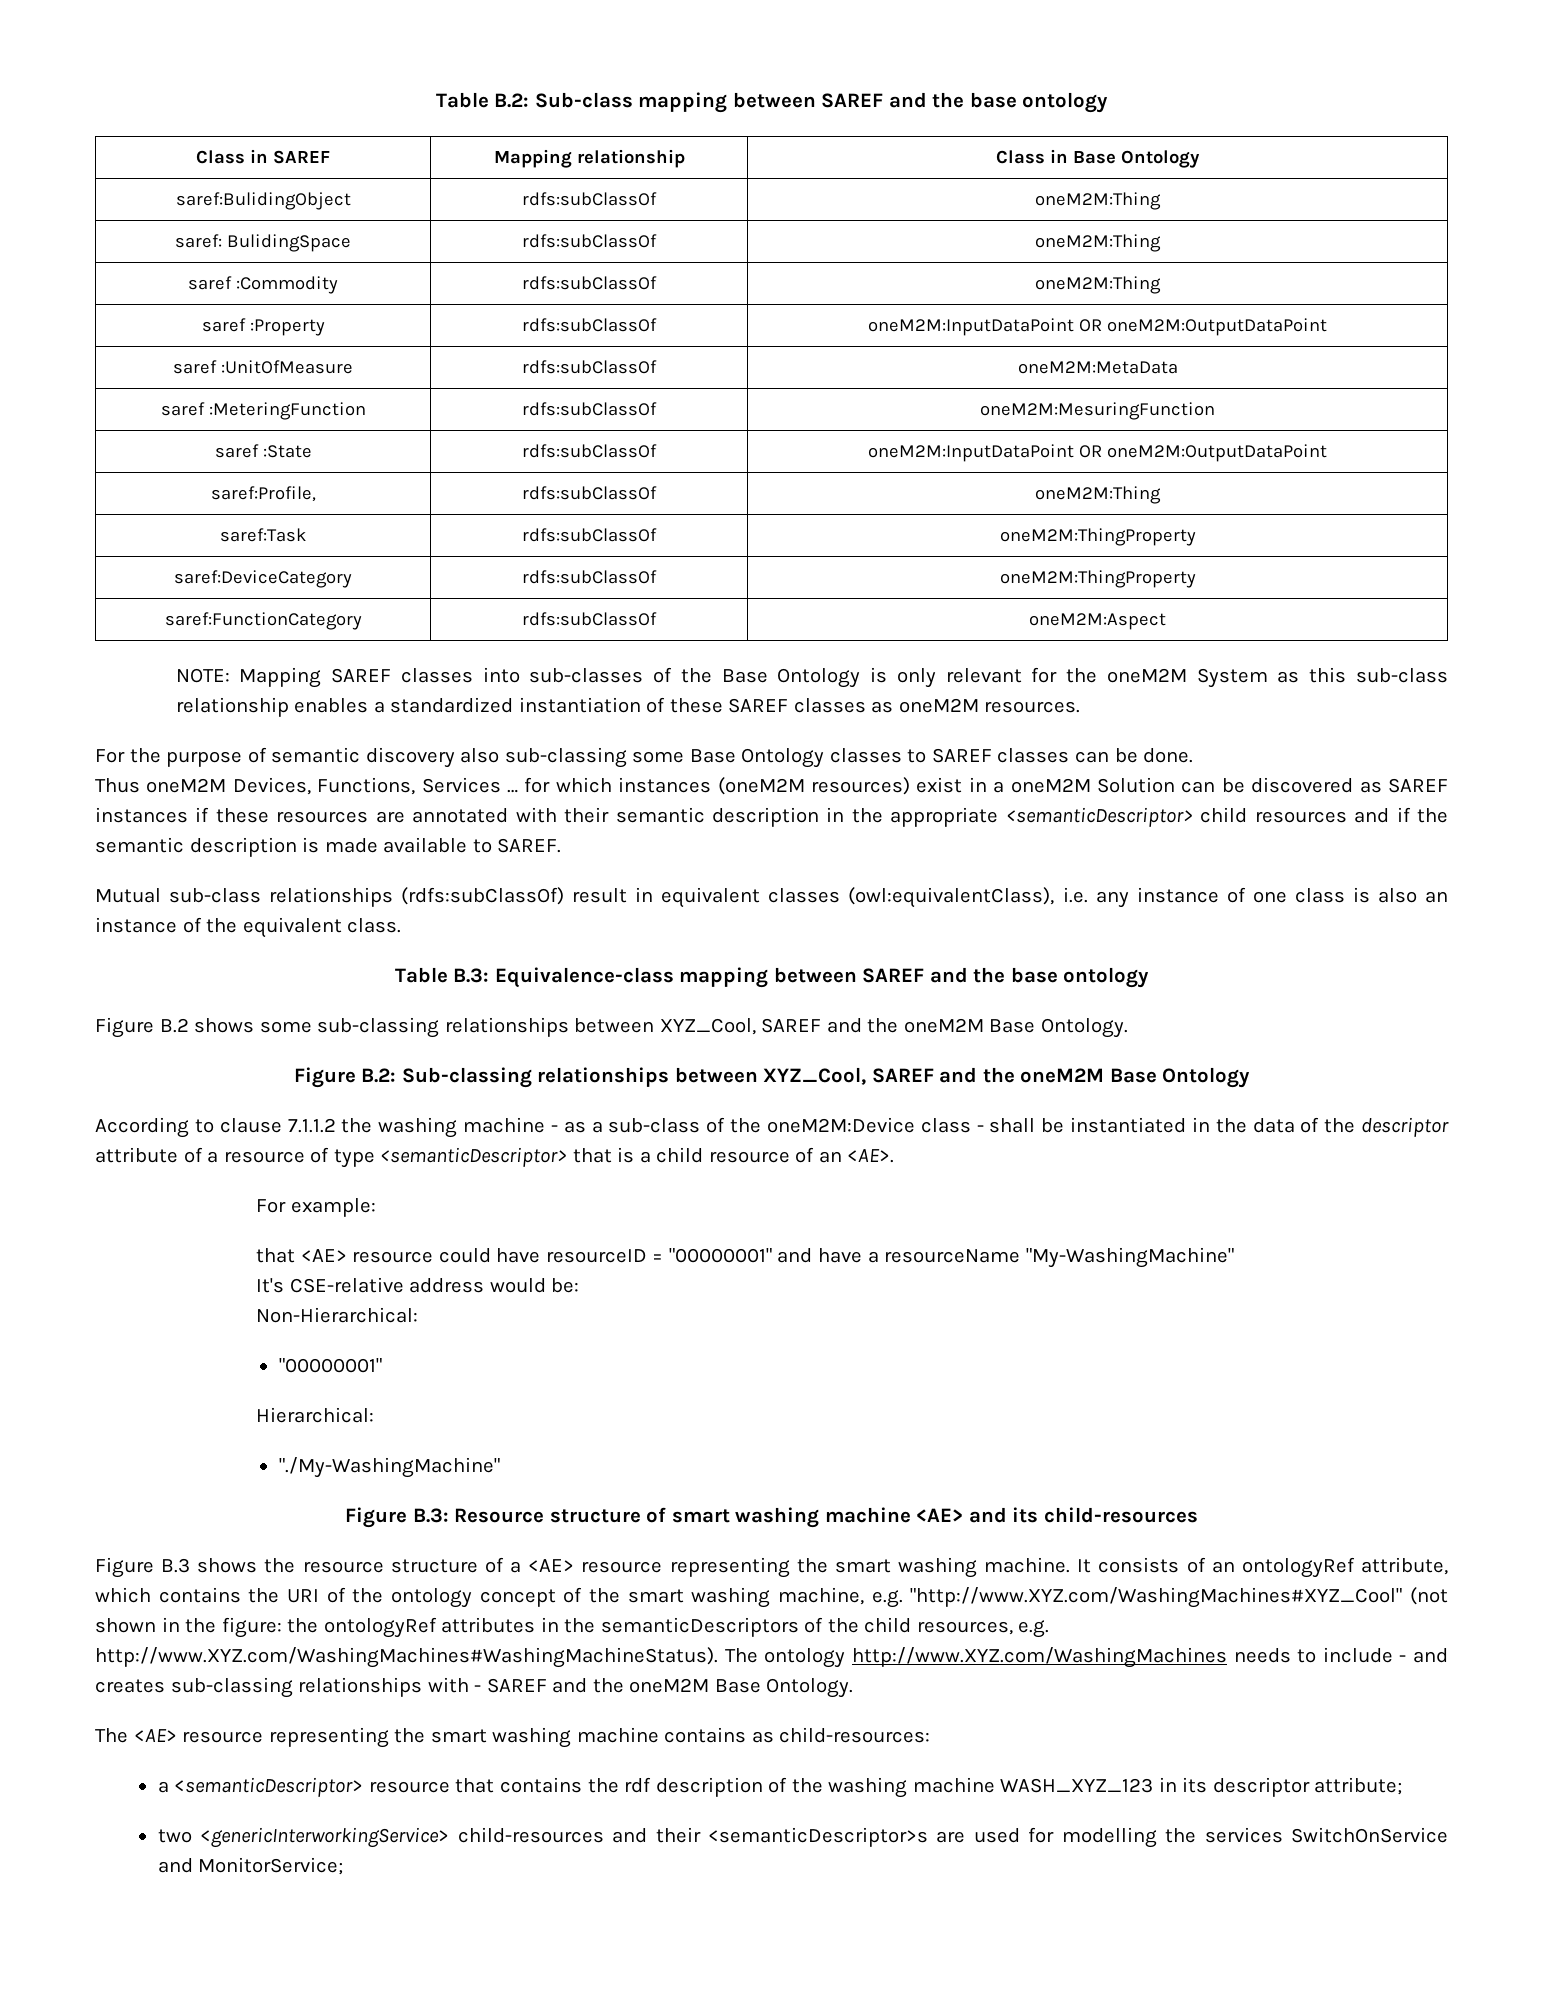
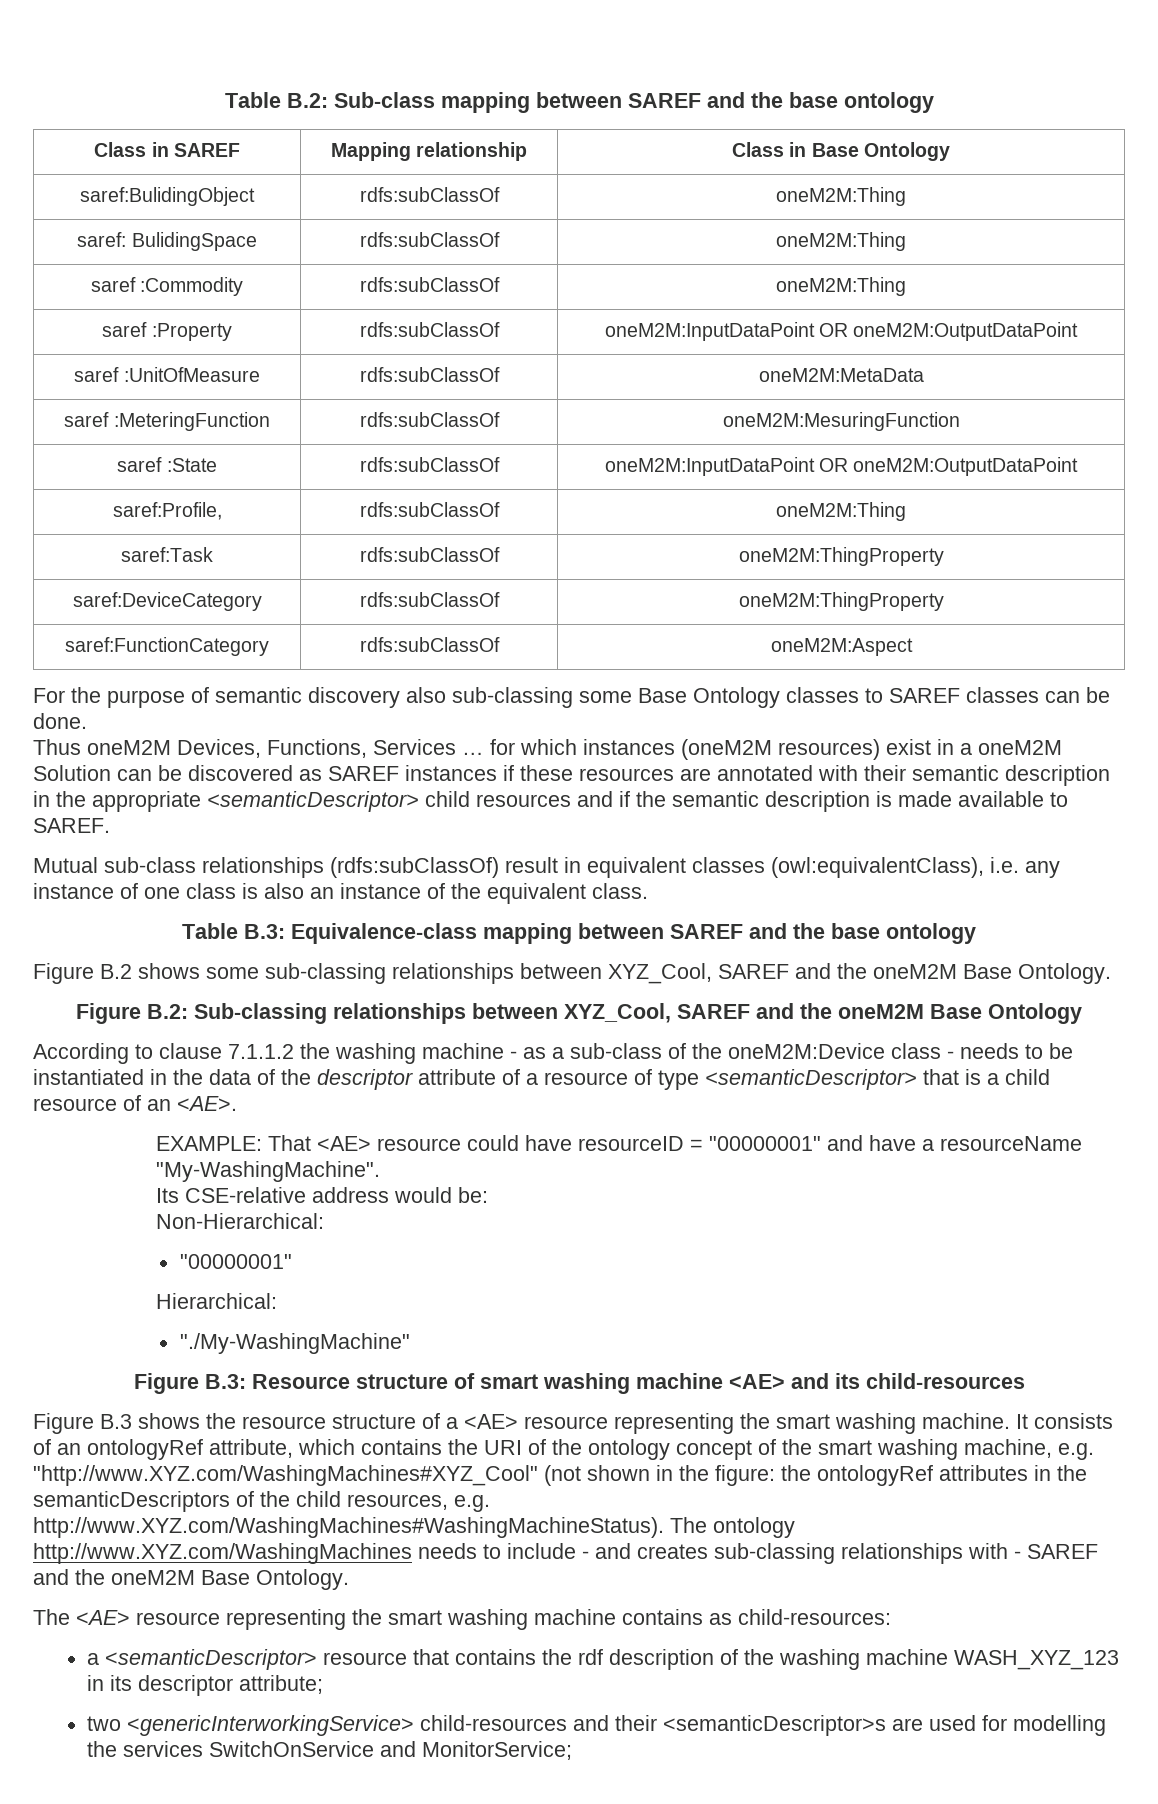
[175,667,1448,688] [175,697,1081,717] // NOTE: Mapping SAREF classes into sub-classes of the Base Ontology is only relevant for the oneM2M System as this sub-class relationship enables a standardized instantiation of these SAREF classes as oneM2M resources. -> (913, 647) none
[989,1118,1036,1133] shall -> [960,1043,1043,1059] needs to
[256,1198,376,1217] [256,1248,296,1263] For example: // that -> [156,1135,312,1151] EXAMPLE: That
[1025,1247,1234,1268] [256,1278,285,1293] "My-WashingMachine" // It's -> [156,1161,381,1182] [156,1188,180,1203] "My-WashingMachine". // Its

